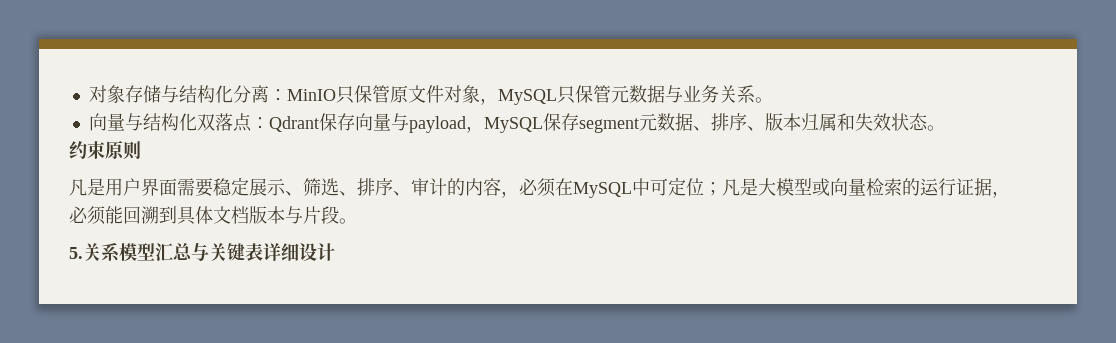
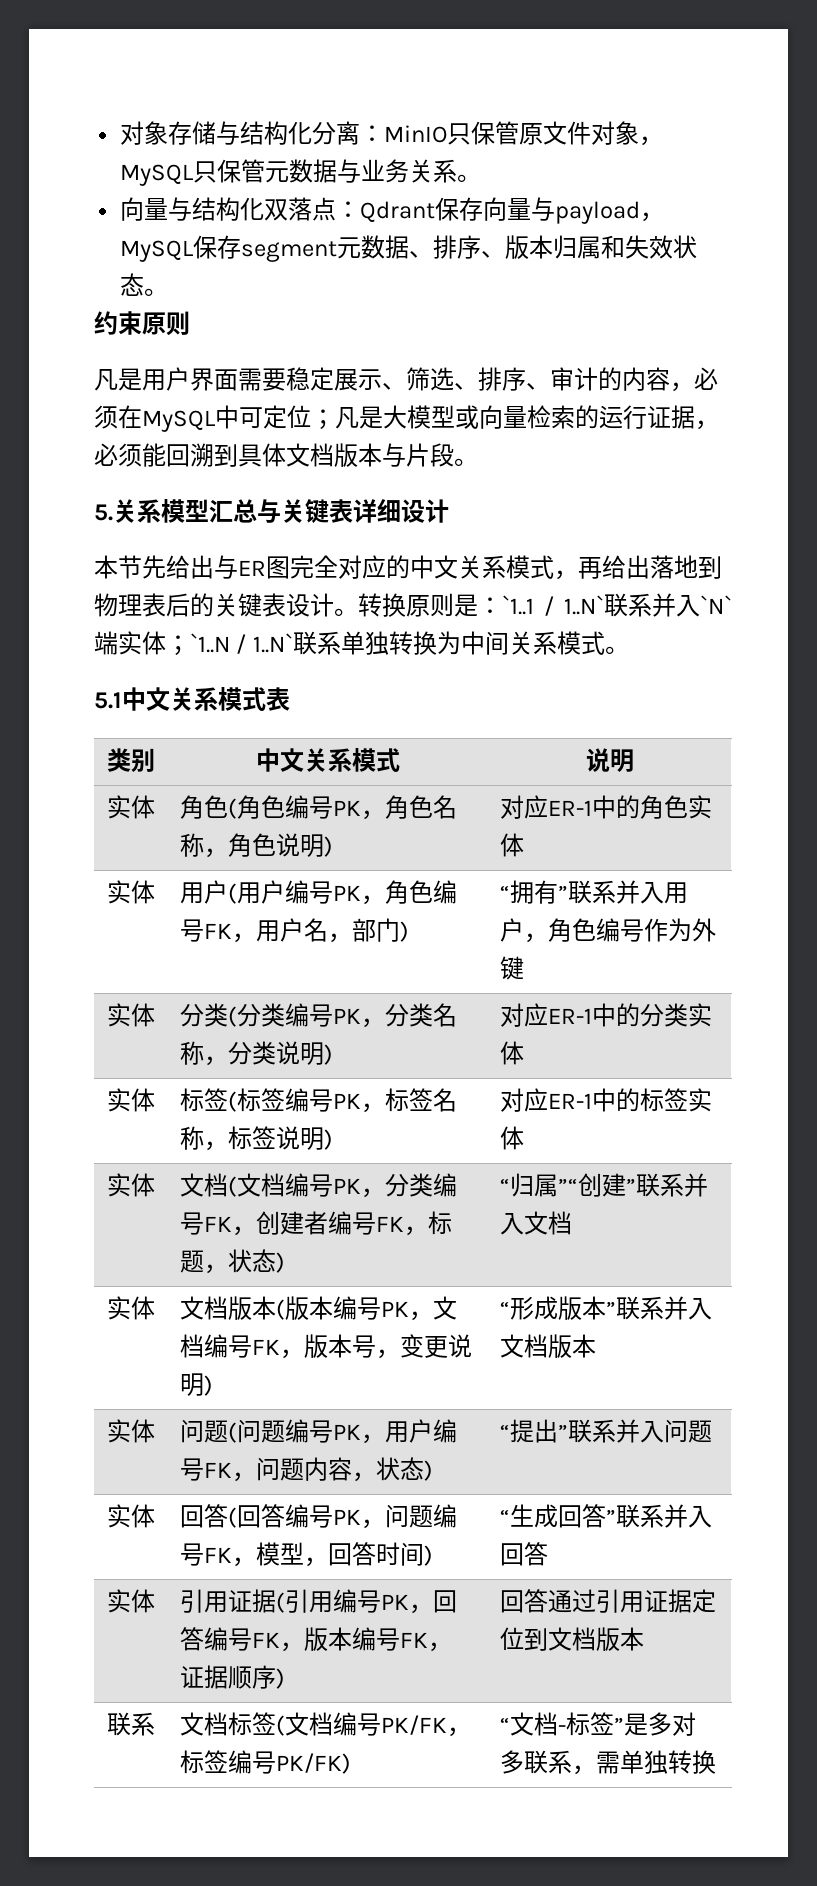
(335, 252) none -> [94,555,722,580] [94,593,732,617] [94,631,629,656] [94,687,290,711] [107,748,155,772] [255,748,400,772] [585,748,634,772] [106,795,155,819] [179,795,457,820] [179,833,333,858] [499,795,712,819] [499,833,524,857] [106,880,155,904] [179,880,457,905] [179,918,409,943] [499,880,688,904] [499,918,716,943] [499,956,524,980] [106,1003,155,1027] [179,1003,457,1028] [179,1041,333,1066] [499,1003,712,1027] [499,1041,524,1065] [106,1088,155,1112] [179,1088,457,1113] [179,1126,333,1151] [499,1088,712,1112] [499,1126,524,1150] [106,1173,155,1197] [179,1173,457,1198] [179,1211,452,1236] [179,1249,285,1274] [499,1173,708,1197] [499,1211,572,1235] [106,1296,155,1320] [179,1296,457,1321] [179,1334,472,1359] [179,1373,213,1396] [499,1296,712,1320] [499,1334,596,1358] [106,1419,155,1443] [179,1419,457,1444] [179,1457,433,1482] [499,1419,712,1443] [106,1504,155,1528] [179,1504,457,1529] [179,1542,433,1567] [499,1504,712,1528] [499,1542,548,1566] [106,1589,155,1613] [179,1589,457,1614] [179,1627,452,1652] [179,1665,285,1689] [499,1589,716,1613] [499,1627,644,1651] [106,1712,155,1736] [179,1712,471,1737] [179,1750,351,1774] [499,1712,696,1736] [499,1750,716,1775] // 本节先给出与ER图完全对应的中文关系模式，再给出落地到物理表后的关键表设计。转换原则是：`1..1 / 1..N`联系并入`N`端实体；`1..N / 1..N`联系单独转换为中间关系模式。 // 5.1中文关系模式表 // 类别 | 中文关系模式 | 说明 // 实体 | 角色(角色编号PK，角色名称，角色说明) | 对应ER-1中的角色实体 // 实体 | 用户(用户编号PK，角色编号FK，用户名，部门) | “拥有”联系并入用户，角色编号作为外键 // 实体 | 分类(分类编号PK，分类名称，分类说明) | 对应ER-1中的分类实体 // 实体 | 标签(标签编号PK，标签名称，标签说明) | 对应ER-1中的标签实体 // 实体 | 文档(文档编号PK，分类编号FK，创建者编号FK，标题，状态) | “归属”“创建”联系并入文档 // 实体 | 文档版本(版本编号PK，文档编号FK，版本号，变更说明) | “形成版本”联系并入文档版本 // 实体 | 问题(问题编号PK，用户编号FK，问题内容，状态) | “提出”联系并入问题 // 实体 | 回答(回答编号PK，问题编号FK，模型，回答时间) | “生成回答”联系并入回答 // 实体 | 引用证据(引用编号PK，回答编号FK，版本编号FK，证据顺序) | 回答通过引用证据定位到文档版本 // 联系 | 文档标签(文档编号PK/FK，标签编号PK/FK) | “文档-标签”是多对多联系，需单独转换

